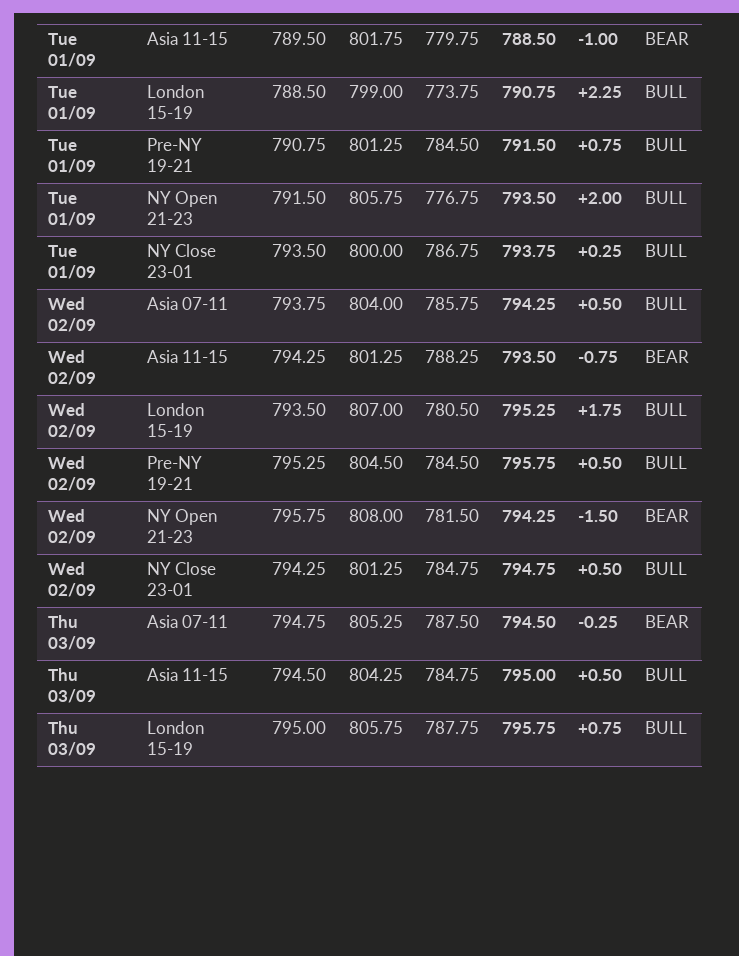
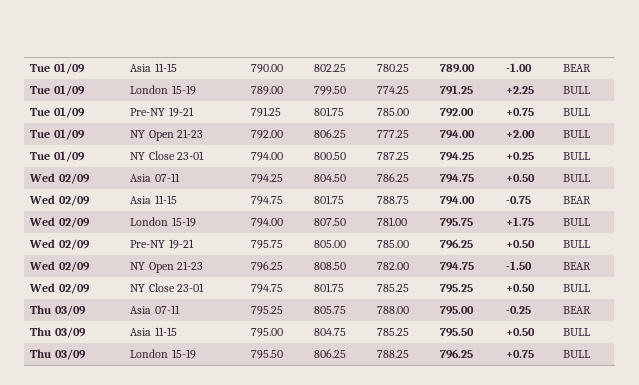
[271,32,326,45] [348,32,403,45] [424,32,479,45] [501,33,556,45] 789.50 | 801.75 | 779.75 | 788.50 -> [251,64,284,73] [314,64,347,72] [377,64,410,72] [440,64,476,73] 790.00 | 802.25 | 780.25 | 789.00
[271,85,326,98] [348,85,403,98] [424,85,479,98] [501,86,556,98] 788.50 | 799.00 | 773.75 | 790.75 -> [251,86,284,95] [314,86,347,95] [377,86,410,94] [440,85,474,95] 789.00 | 799.50 | 774.25 | 791.25
[271,138,326,151] [348,138,403,151] [424,138,479,151] [501,139,556,151] 790.75 | 801.25 | 784.50 | 791.50 -> [251,107,282,117] [314,107,345,116] [377,108,410,116] [440,108,475,117] 791.25 | 801.75 | 785.00 | 792.00
[271,191,326,204] [348,191,403,204] [424,191,479,204] [501,192,556,204] 791.50 | 805.75 | 776.75 | 793.50 -> [251,130,284,139] [314,129,347,138] [377,130,410,138] [440,130,476,139] 792.00 | 806.25 | 777.25 | 794.00
[271,244,326,257] [348,244,403,257] [424,244,479,257] [501,245,556,257] 793.50 | 800.00 | 786.75 | 793.75 -> [251,152,284,161] [314,152,347,160] [377,152,410,160] [440,152,475,161] 794.00 | 800.50 | 787.25 | 794.25
[271,297,326,310] [348,297,403,310] [424,297,479,310] [501,298,556,310] 793.75 | 804.00 | 785.75 | 794.25 -> [251,174,284,183] [314,174,347,182] [377,173,410,182] [440,174,475,183] 794.25 | 804.50 | 786.25 | 794.75
[271,350,326,363] [348,350,403,363] [424,350,479,363] [501,351,556,363] 794.25 | 801.25 | 788.25 | 793.50 -> [251,196,284,205] [314,195,345,204] [377,196,410,204] [440,196,476,205] 794.75 | 801.75 | 788.75 | 794.00
[271,403,326,416] [348,403,403,416] [424,403,479,416] [501,404,556,416] 793.50 | 807.00 | 780.50 | 795.25 -> [251,218,284,227] [314,218,347,226] [377,217,408,226] [440,218,474,227] 794.00 | 807.50 | 781.00 | 795.75
[271,456,326,469] [348,456,403,469] [424,456,479,469] [501,457,556,469] 795.25 | 804.50 | 784.50 | 795.75 -> [251,240,284,249] [314,240,347,248] [377,240,410,248] [440,239,474,249] 795.75 | 805.00 | 785.00 | 796.25
[271,509,326,522] [348,509,403,522] [424,509,479,522] [501,510,556,522] 795.75 | 808.00 | 781.50 | 794.25 -> [251,261,284,271] [314,262,347,270] [377,262,410,270] [440,262,475,271] 796.25 | 808.50 | 782.00 | 794.75
[271,562,326,575] [348,562,403,575] [424,562,479,575] [501,563,556,575] 794.25 | 801.25 | 784.75 | 794.75 -> [251,284,284,293] [314,283,345,292] [377,284,410,292] [440,284,474,293] 794.75 | 801.75 | 785.25 | 795.25
[271,615,326,628] [348,615,403,628] [424,615,479,628] [501,616,556,628] 794.75 | 805.25 | 787.50 | 794.50 -> [251,306,284,315] [314,306,347,314] [377,306,410,314] [440,306,475,315] 795.25 | 805.75 | 788.00 | 795.00
[271,668,326,681] [348,668,403,681] [424,668,479,681] [501,669,556,681] 794.50 | 804.25 | 784.75 | 795.00 -> [251,328,284,337] [314,328,347,336] [377,328,410,336] [440,328,475,337] 795.00 | 804.75 | 785.25 | 795.50
[271,721,326,734] [348,721,403,734] [424,721,479,734] [501,722,556,734] 795.00 | 805.75 | 787.75 | 795.75 -> [251,350,284,359] [314,349,347,358] [377,350,410,358] [440,349,474,359] 795.50 | 806.25 | 788.25 | 796.25

